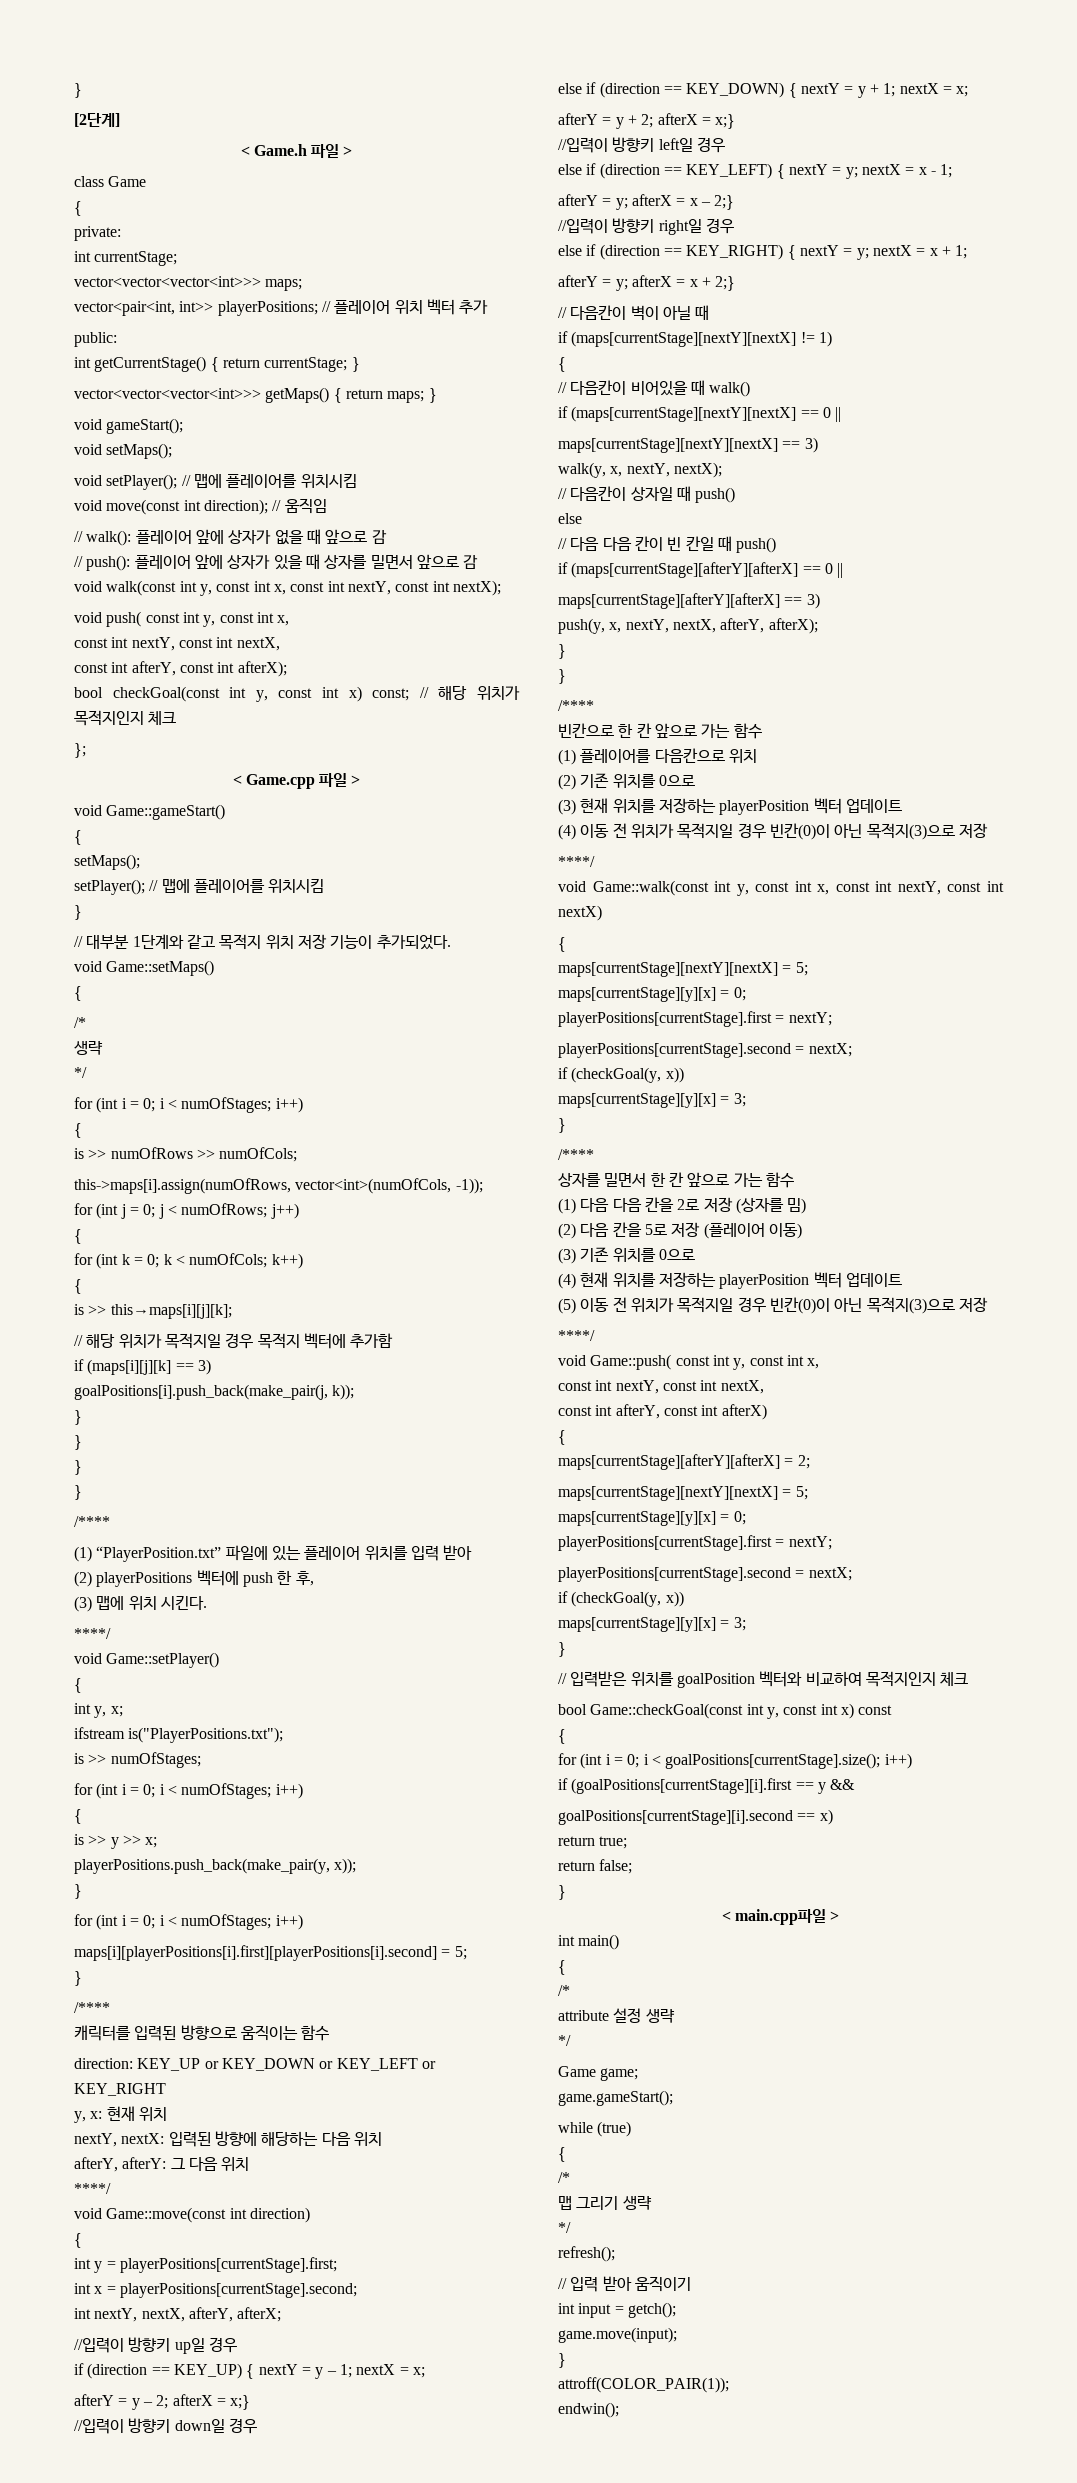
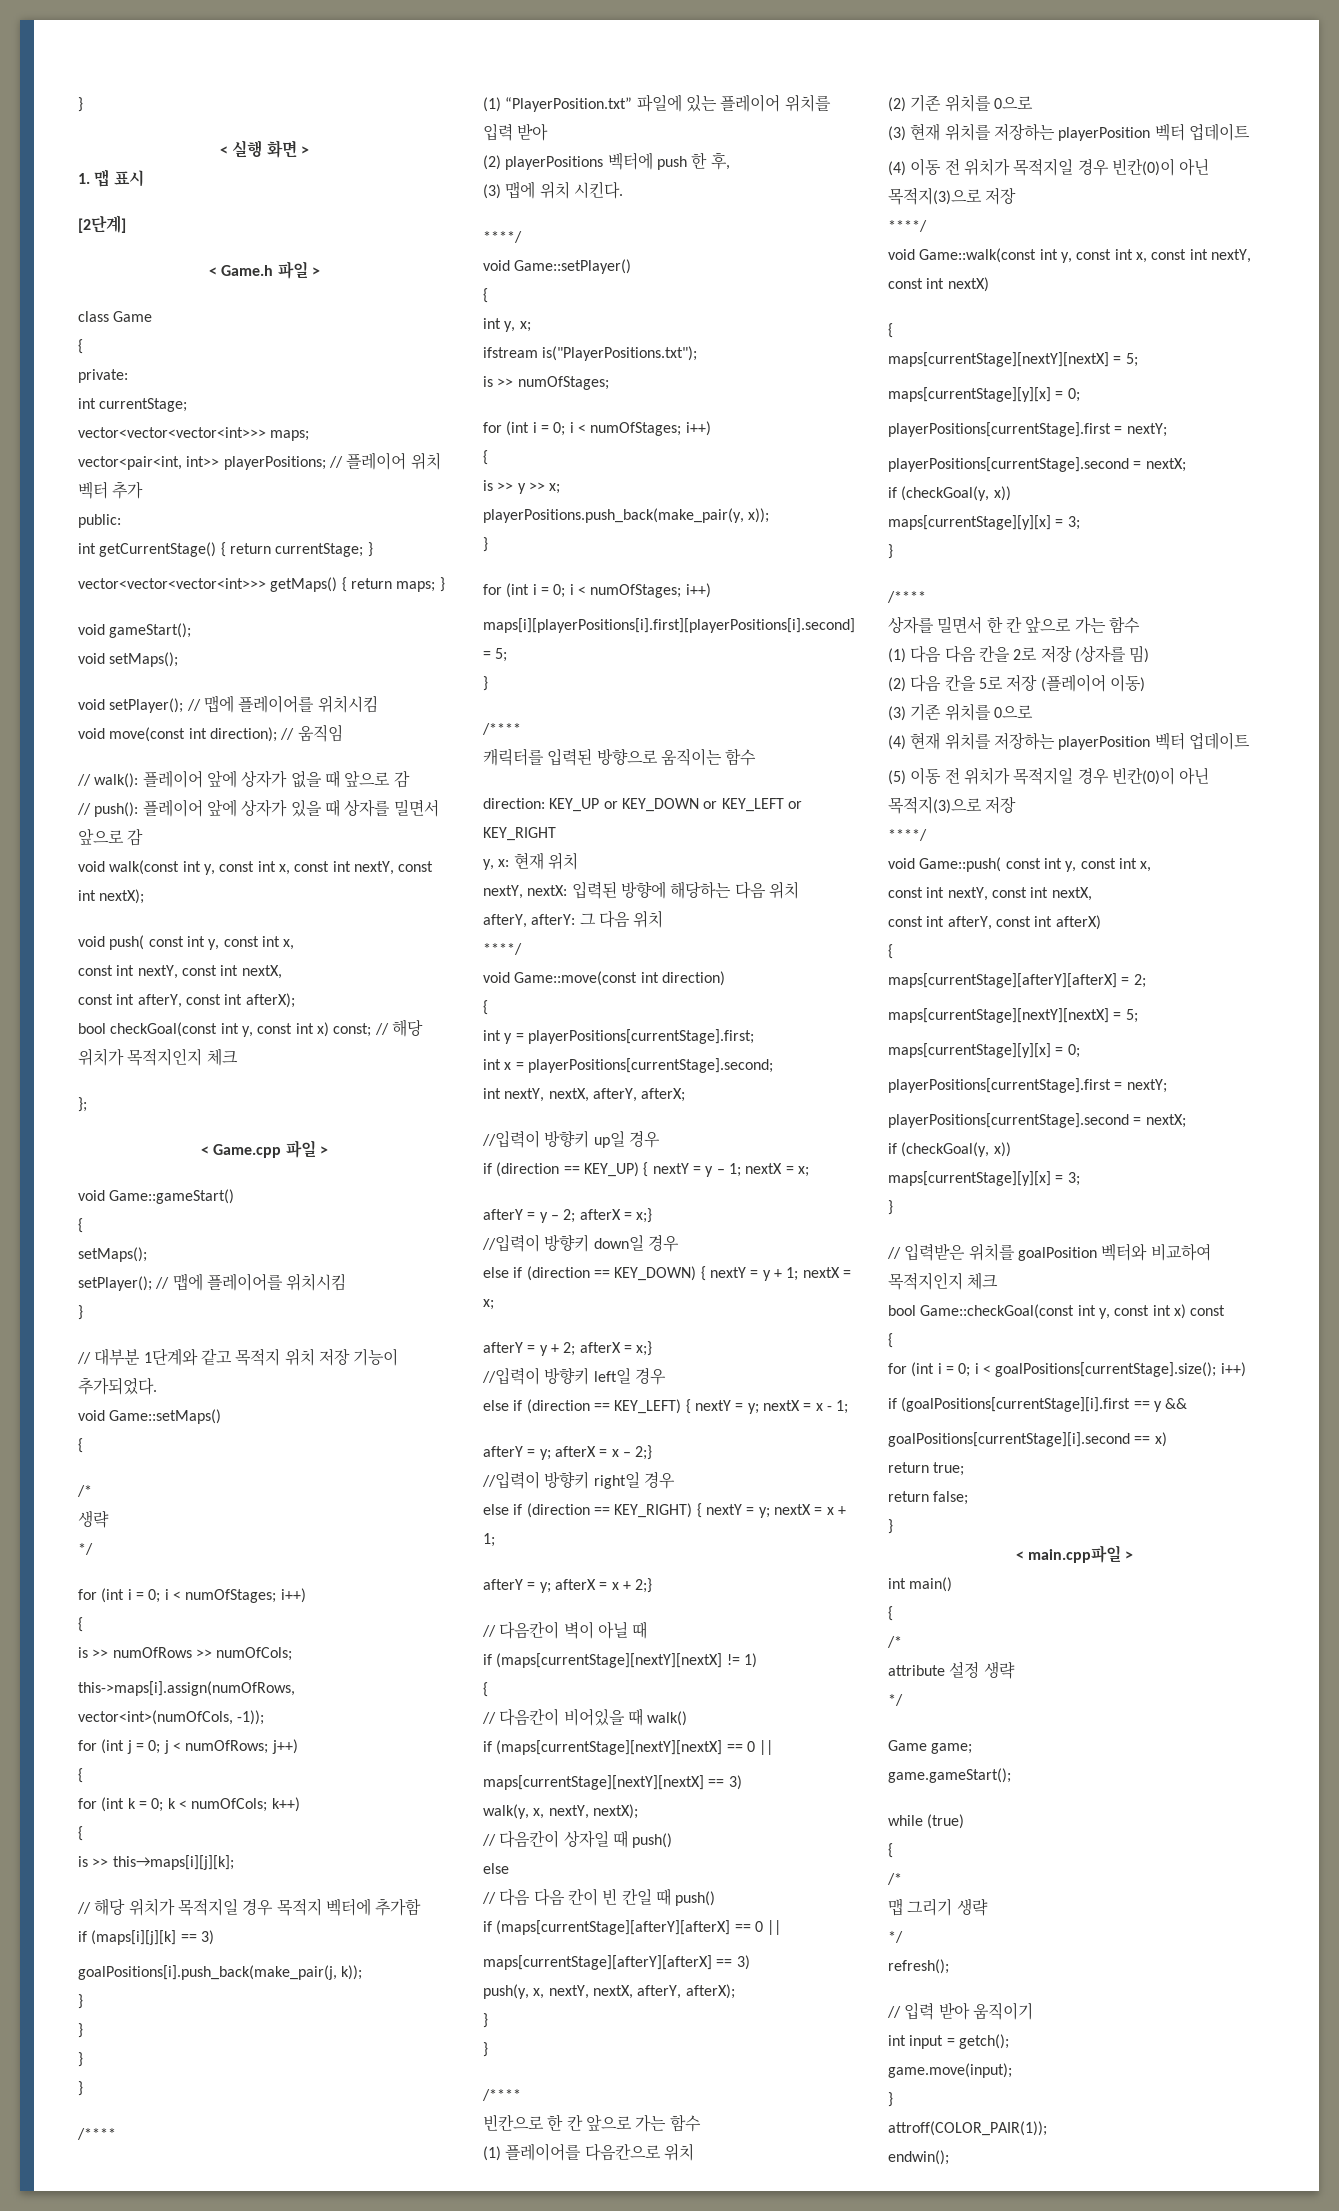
[74,83,82,98] } -> [78,97,83,112] [220,140,309,158] [78,169,144,187] } // < 실행 화면 > // 1. 맵 표시

